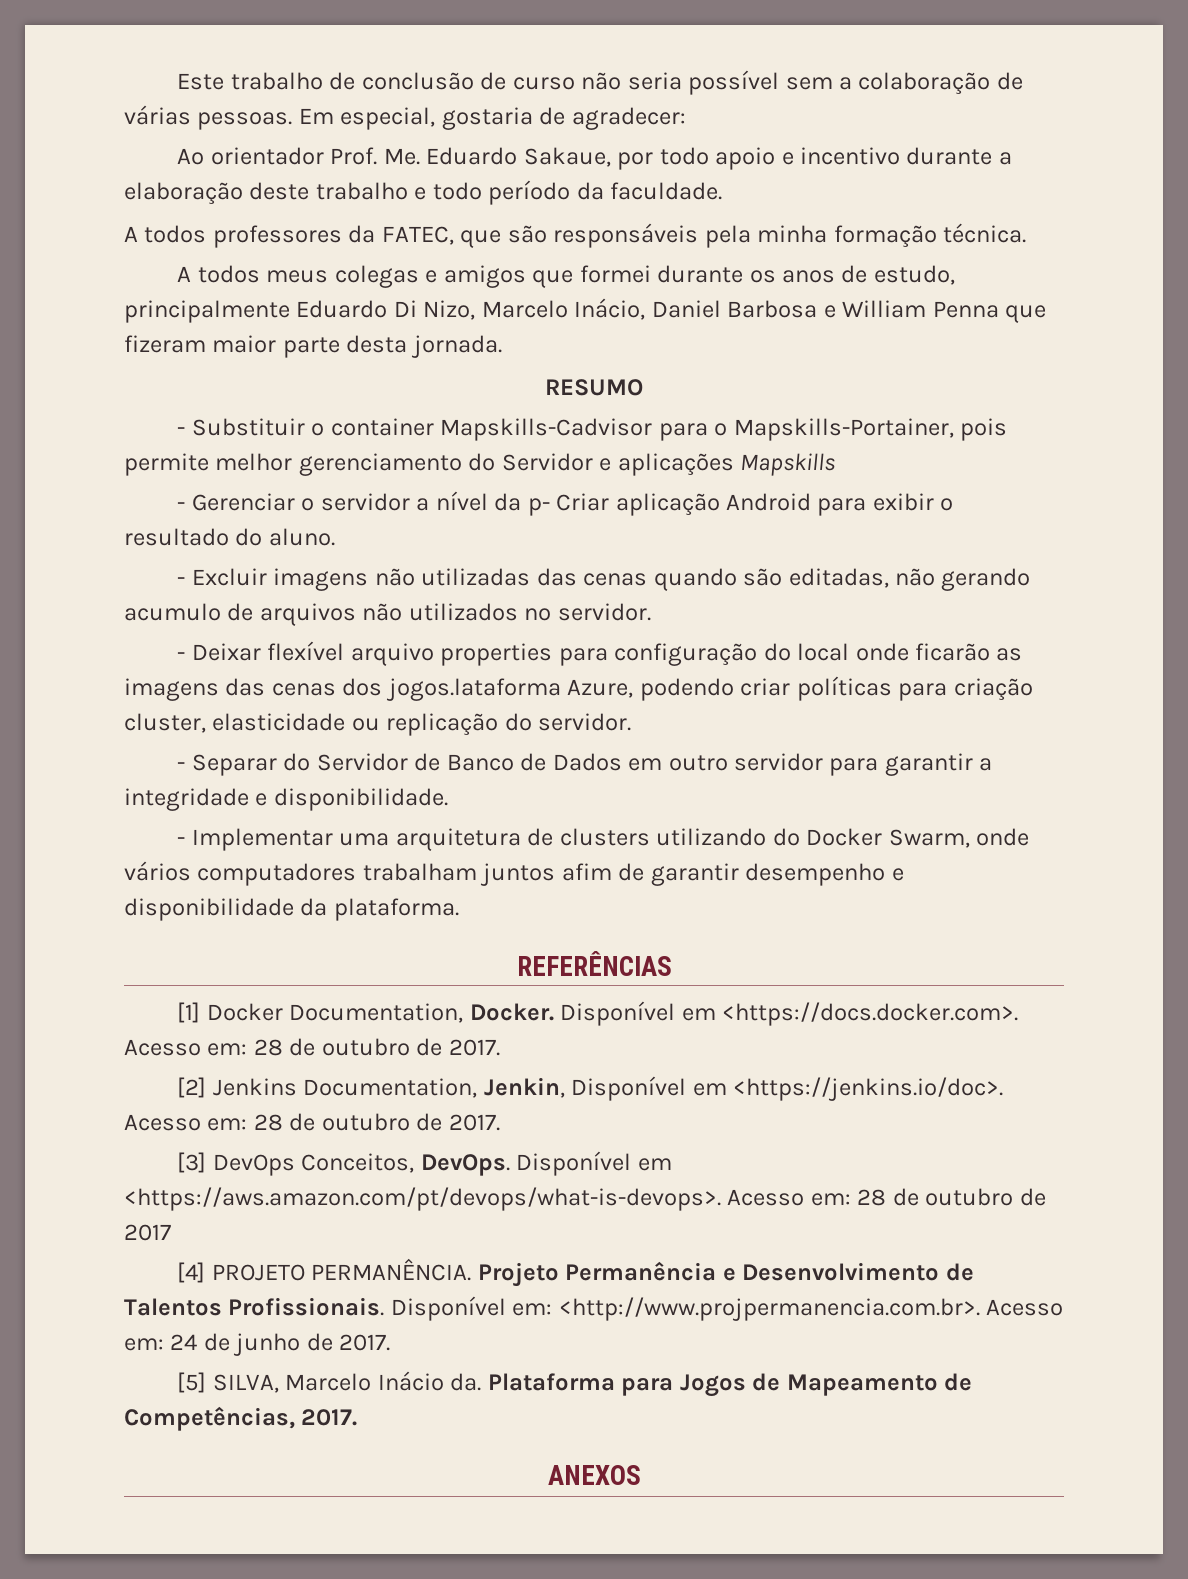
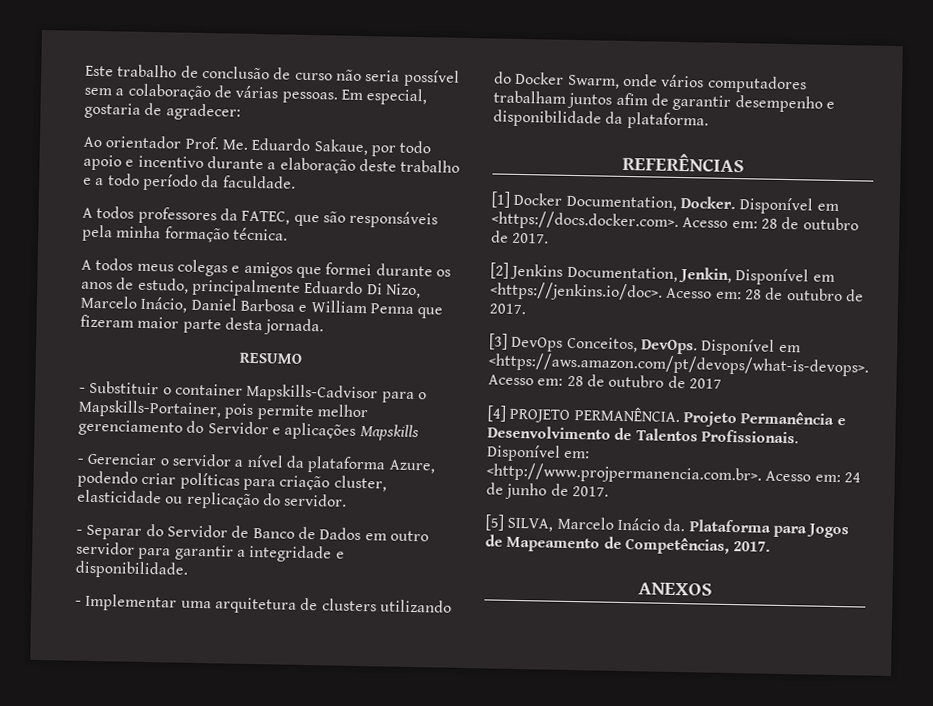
(427, 193) none -> [95,177,105,186] a
[527,493,954,516] [124,528,335,546] [177,568,1031,591] [124,603,651,626] [177,641,1023,666] [124,678,561,701] p- Criar aplicação Android para exibir o resultado do aluno. // - Excluir imagens não utilizadas das cenas quando são editadas, não gerando acumulo de arquivos não utilizados no servidor. // - Deixar flexível arquivo properties para configuração do local onde ficarão as imagens das cenas dos jogos.lataforma -> [307,456,387,474] plataforma

